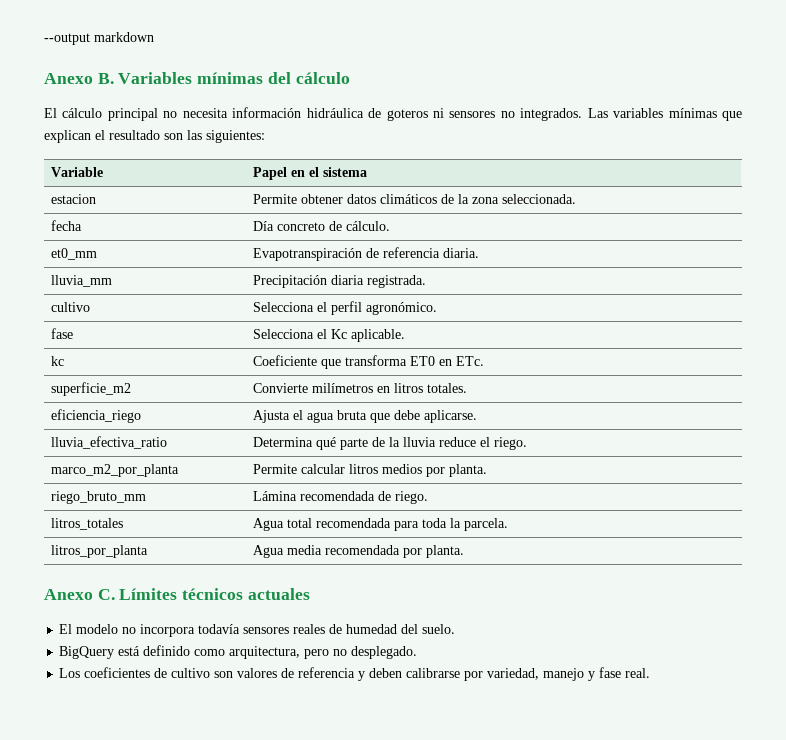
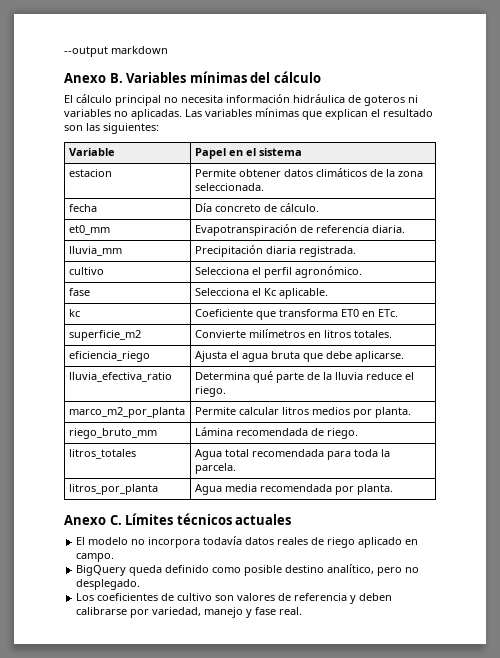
[449,108,583,121] sensores no integrados. -> [64,109,182,120] variables no aplicadas.
[243,627,290,634] sensores -> [245,537,275,545] datos
[346,624,456,634] humedad del suelo. -> [327,537,419,548] [76,553,115,562] riego aplicado en campo.
[118,646,141,656] está -> [129,565,163,576] queda
[229,646,301,659] arquitectura, -> [244,564,375,576] posible destino analítico,

